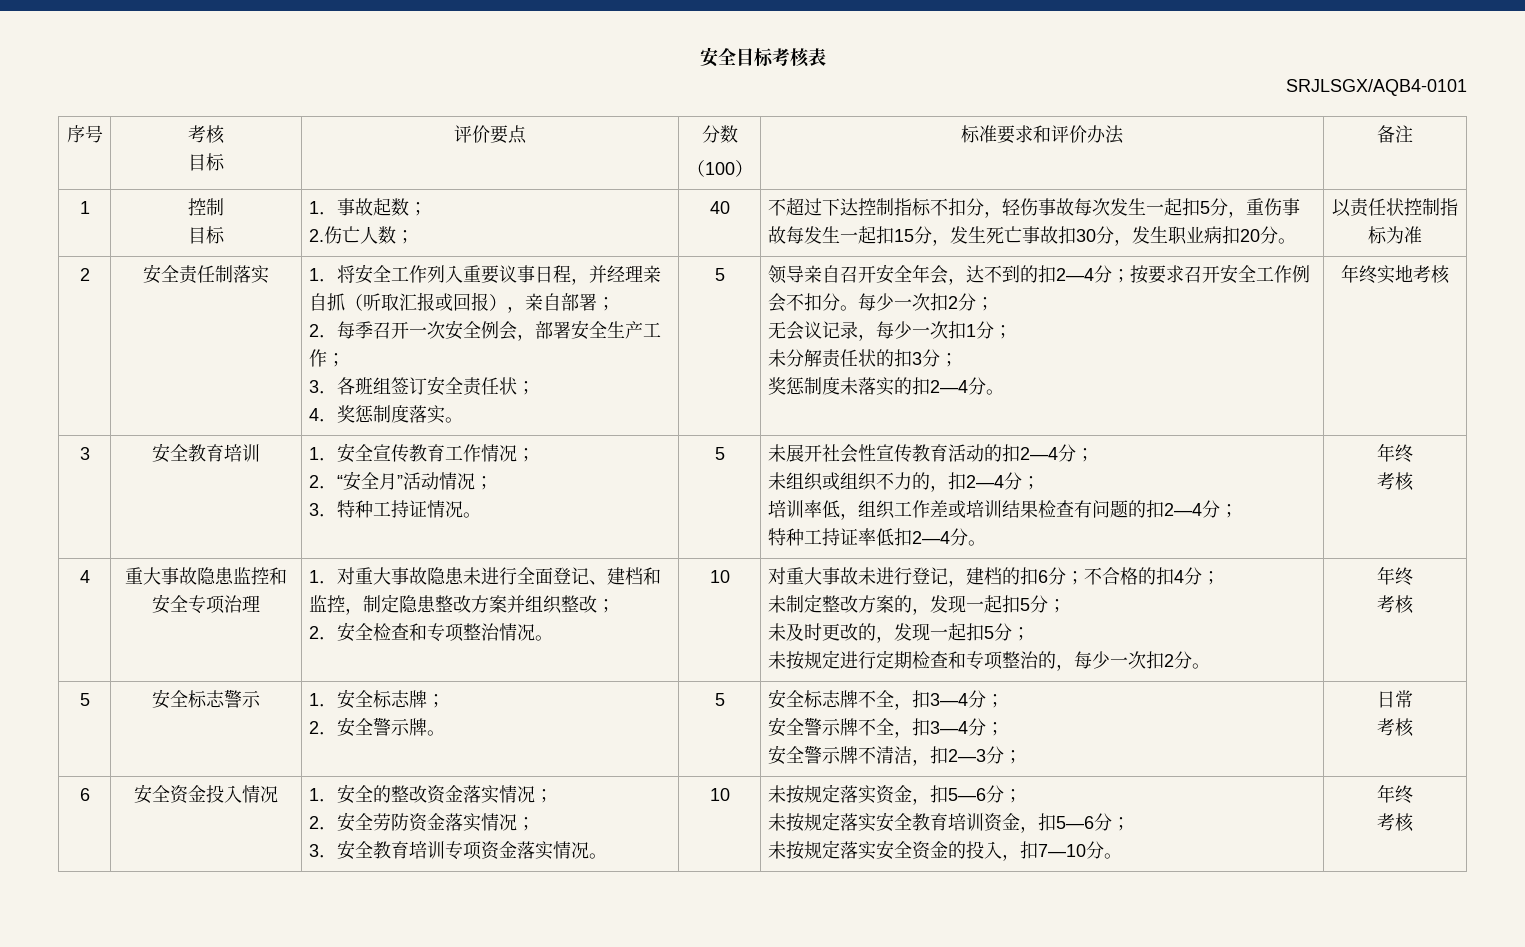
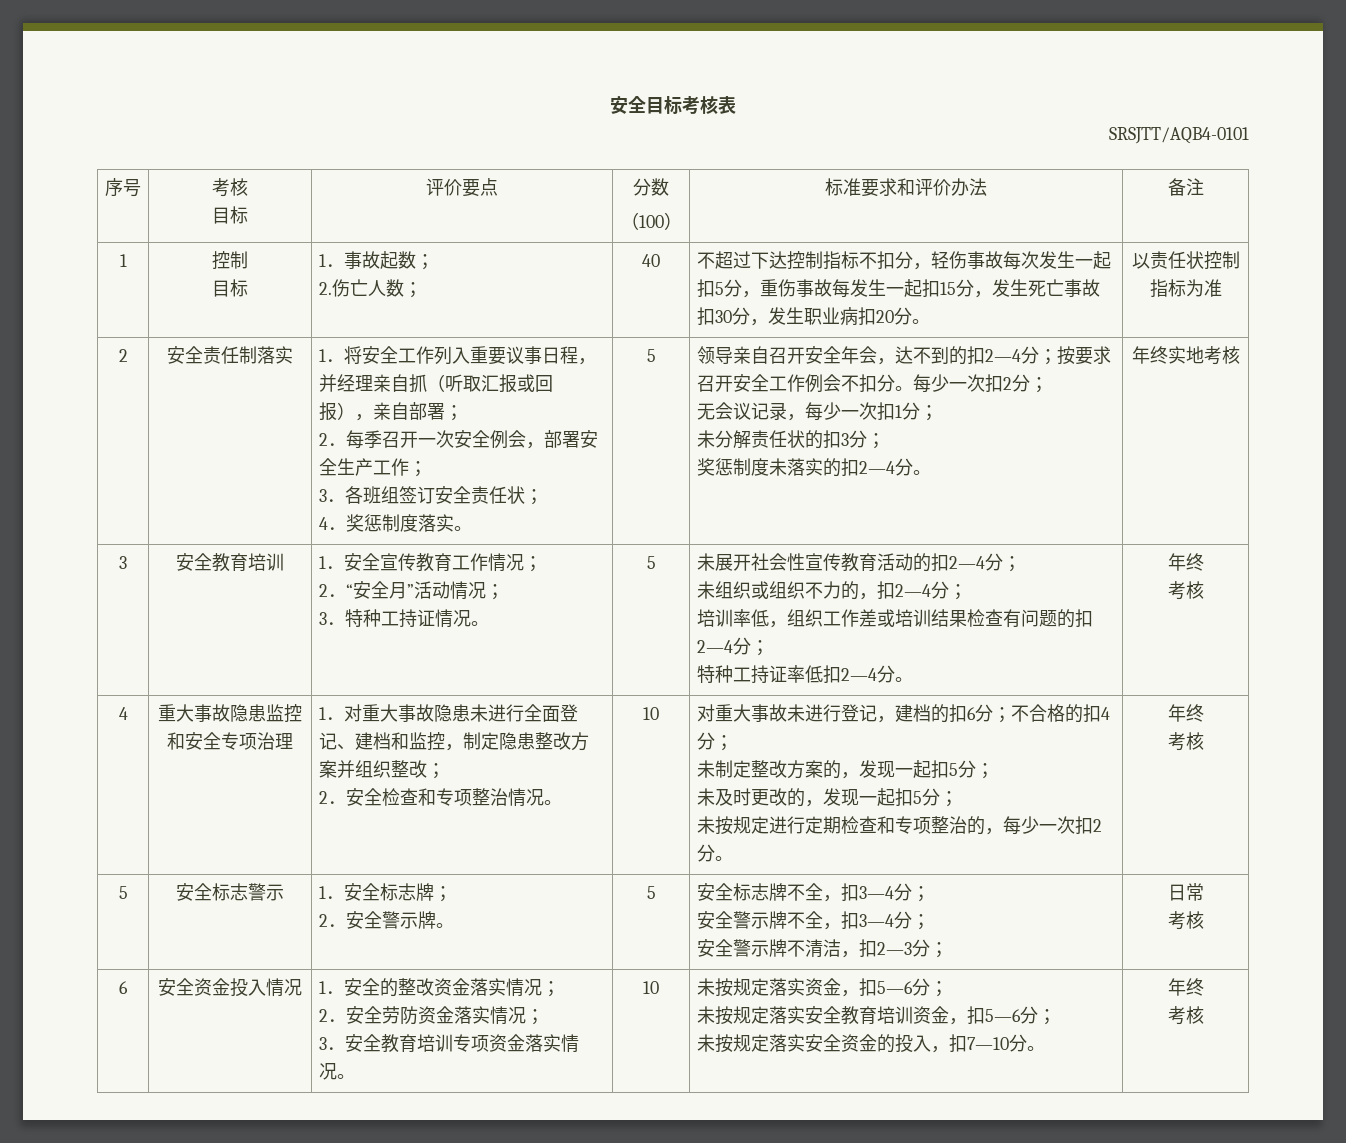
[1286,79,1467,96] SRJLSGX/AQB4-0101 -> [1109,127,1249,144] SRSJTT/AQB4-0101

